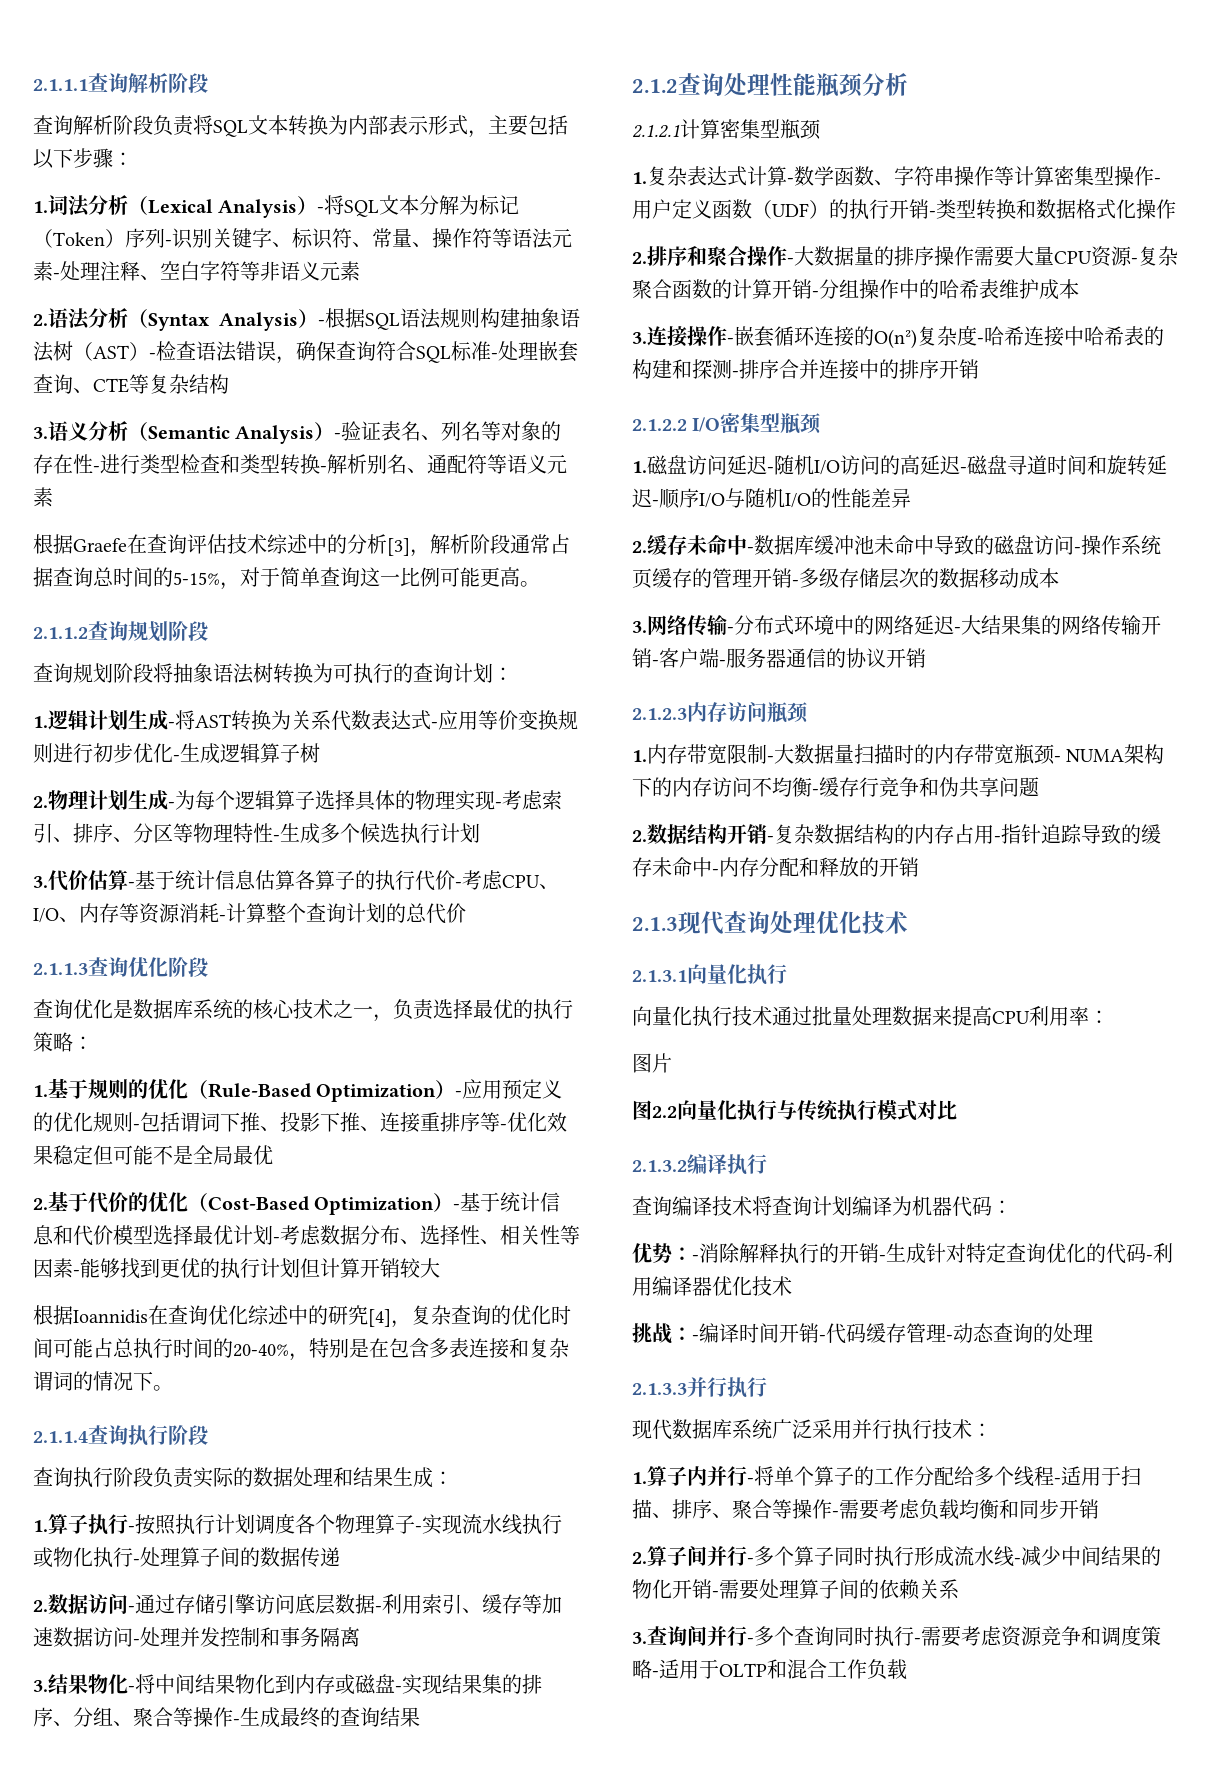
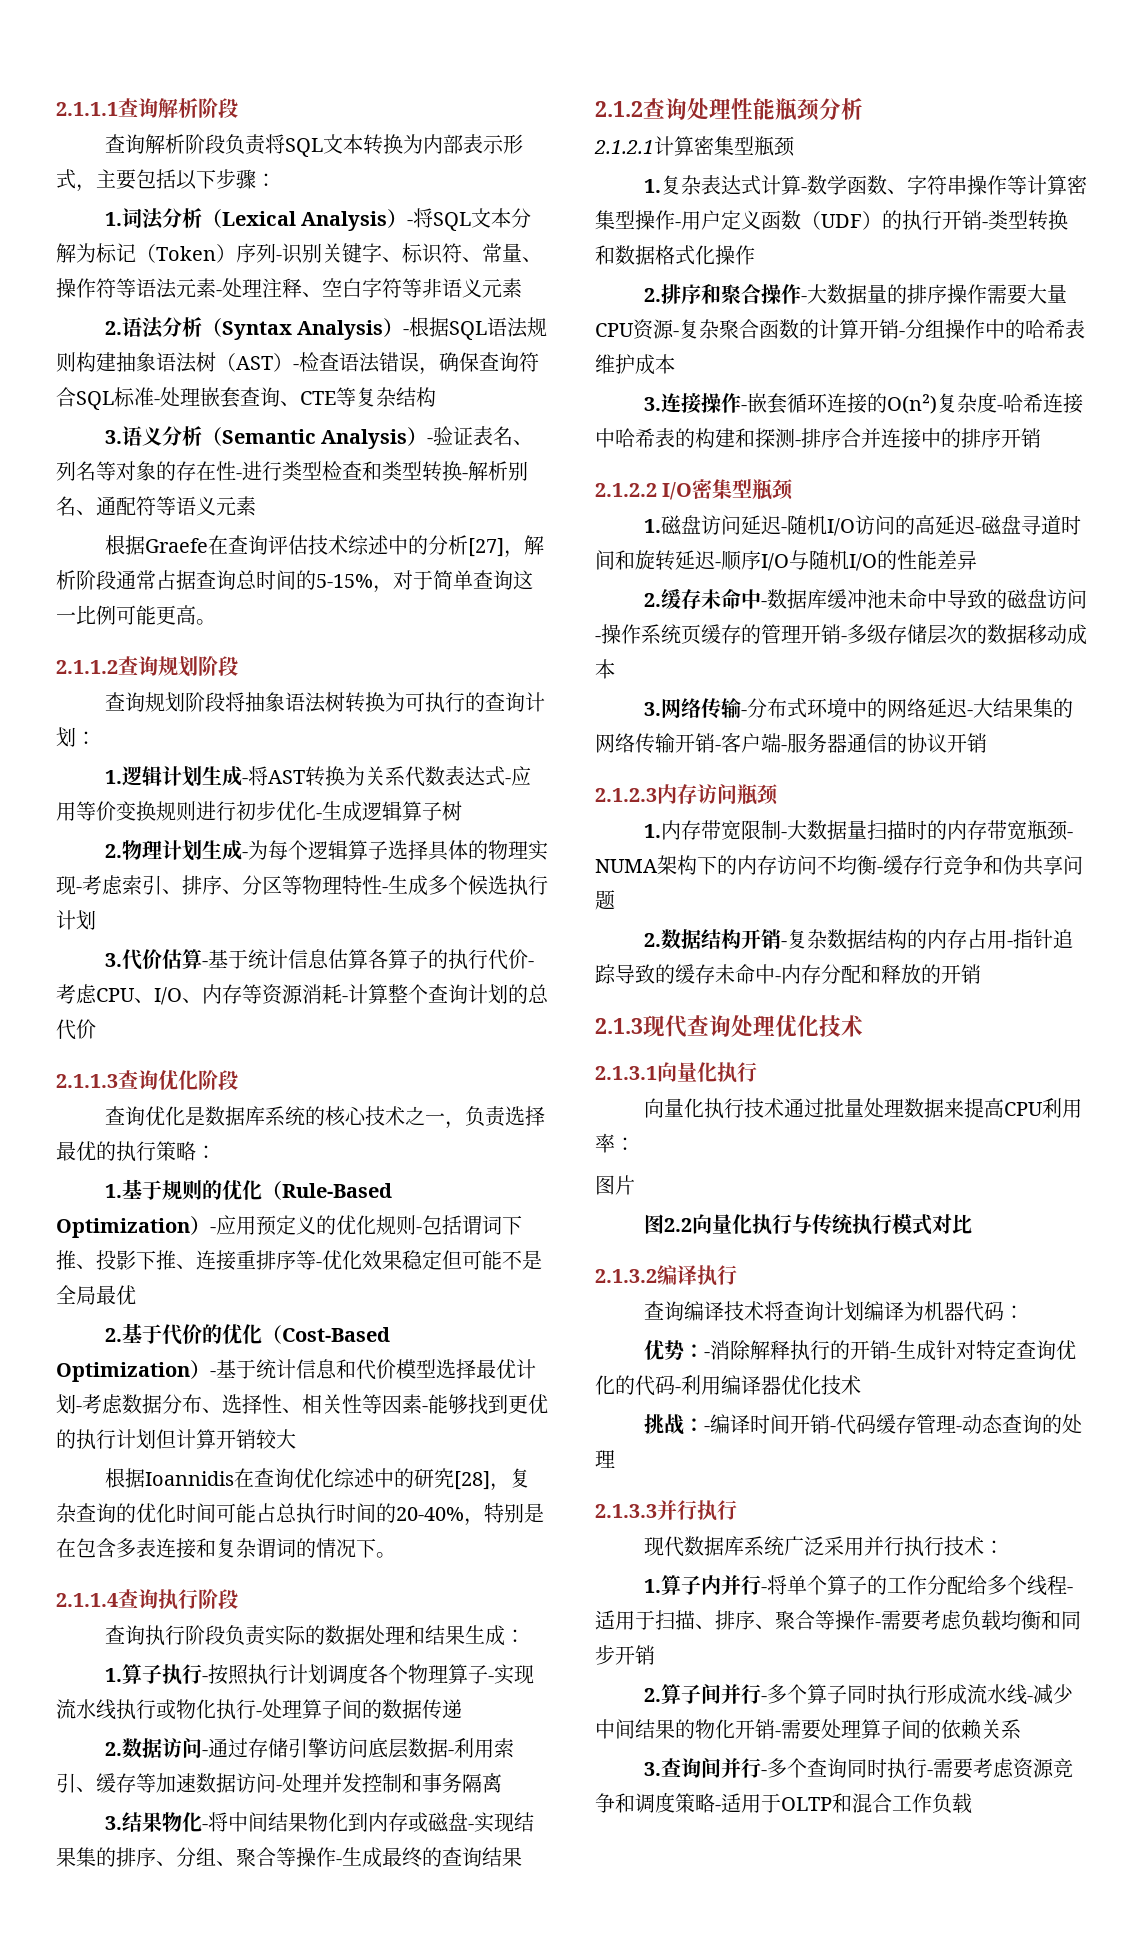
[387,538,410,556] [3] -> [467,538,504,557] [27]
[368,1309,391,1327] [4] -> [453,1471,490,1490] [28]

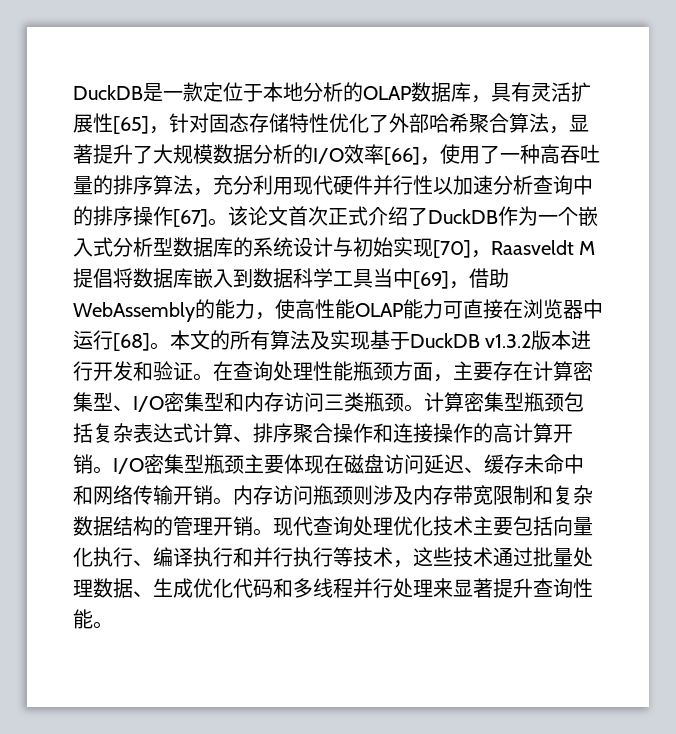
[56,98,238,118] [104,134,523,157] [56,169,276,192] [104,208,532,231] [56,243,542,264] [56,278,522,299] [104,317,548,340] [56,352,539,375] [56,387,436,410] [104,426,534,449] [56,461,528,482] [56,496,256,516] [104,535,544,558] [56,570,533,593] [56,605,216,625] [56,656,238,677] [104,692,545,713] [56,727,96,747] [104,766,531,787] [56,801,462,822] [104,840,548,861] [56,875,548,896] [56,910,96,930] [104,949,534,970] [56,984,549,1005] [56,1019,96,1040] [56,1070,238,1090] [104,1106,545,1129] [56,1141,216,1162] [104,1179,392,1201] [56,1215,522,1238] [56,1250,542,1271] [56,1285,136,1305] [104,1323,390,1345] [56,1359,536,1382] [56,1394,548,1415] [56,1429,296,1450] [104,1468,530,1491] [56,1503,544,1526] [56,1538,396,1559] [56,1589,238,1610] [104,1625,525,1646] [104,1663,534,1685] [56,1699,462,1720] [104,1738,514,1759] [56,1773,502,1793] [104,1812,534,1833] [56,1847,522,1868] [595,98,863,122] [594,140,654,154] 2.1.1.1查询解析阶段 // 查询解析阶段负责将SQL文本转换为内部表示形式，主要包括以下步骤： // 1.词法分析（Lexical Analysis）-将SQL文本分解为标记（Token）序列-识别关键字、标识符、常量、操作符等语法元素-处理注释、空白字符等非语义元素 // 2.语法分析（Syntax Analysis）-根据SQL语法规则构建抽象语法树（AST）-检查语法错误，确保查询符合SQL标准-处理嵌套查询、CTE等复杂结构 // 3.语义分析（Semantic Analysis）-验证表名、列名等对象的存在性-进行类型检查和类型转换-解析别名、通配符等语义元素 // 根据Graefe在查询评估技术综述中的分析[27]，解析阶段通常占据查询总时间的5-15%，对于简单查询这一比例可能更高。 // 2.1.1.2查询规划阶段 // 查询规划阶段将抽象语法树转换为可执行的查询计划： // 1.逻辑计划生成-将AST转换为关系代数表达式-应用等价变换规则进行初步优化-生成逻辑算子树 // 2.物理计划生成-为每个逻辑算子选择具体的物理实现-考虑索引、排序、分区等物理特性-生成多个候选执行计划 // 3.代价估算-基于统计信息估算各算子的执行代价-考虑CPU、I/O、内存等资源消耗-计算整个查询计划的总代价 // 2.1.1.3查询优化阶段 // 查询优化是数据库系统的核心技术之一，负责选择最优的执行策略： // 1.基于规则的优化（Rule-Based Optimization）-应用预定义的优化规则-包括谓词下推、投影下推、连接重排序等-优化效果稳定但可能不是全局最优 // 2.基于代价的优化（Cost-Based Optimization）-基于统计信息和代价模型选择最优计划-考虑数据分布、选择性、相关性等因素-能够找到更优的执行计划但计算开销较大 // 根据Ioannidis在查询优化综述中的研究[28]，复杂查询的优化时间可能占总执行时间的20-40%，特别是在包含多表连接和复杂谓词的情况下。 // 2.1.1.4查询执行阶段 // 查询执行阶段负责实际的数据处理和结果生成： // 1.算子执行-按照执行计划调度各个物理算子-实现流水线执行或物化执行-处理算子间的数据传递 // 2.数据访问-通过存储引擎访问底层数据-利用索引、缓存等加速数据访问-处理并发控制和事务隔离 // 3.结果物化-将中间结果物化到内存或磁盘-实现结果集的排序、分组、聚合等操作-生成最终的查询结果 // 2.1.2查询处理性能瓶颈分析 // 2.1.2.1 -> [73,82,591,103] [73,113,589,134] [73,144,600,165] [73,175,593,196] [73,206,598,227] [73,237,596,258] [73,268,509,289] [73,299,603,322] [73,330,592,351] [73,361,593,382] [73,392,424,412] DuckDB是一款定位于本地分析的OLAP数据库，具有灵活扩展性[65]，针对固态存储特性优化了外部哈希聚合算法，显著提升了大规模数据分析的I/O效率[66]，使用了一种高吞吐量的排序算法，充分利用现代硬件并行性以加速分析查询中的排序操作[67]。该论文首次正式介绍了DuckDB作为一个嵌入式分析型数据库的系统设计与初始实现[70]，Raasveldt M提倡将数据库嵌入到数据科学工具当中[69]，借助WebAssembly的能力，使高性能OLAP能力可直接在浏览器中运行[68]。本文的所有算法及实现基于DuckDB v1.3.2版本进行开发和验证。在查询处理性能瓶颈方面，主要存在计算密集型、I/O密集型和内存访问三类瓶颈。
[643,179,661,193] // 1. -> [564,392,584,412] [73,423,93,443] 包括
[800,175,1087,195] [595,210,1068,231] [595,245,755,265] [643,284,1067,305] [595,319,1085,340] [595,354,675,375] [643,392,1083,414] [595,428,1041,449] [595,483,657,497] -数学函数、字符串操作等计算密集型操作-用户定义函数（UDF）的执行开销-类型转换和数据格式化操作 // 2.排序和聚合操作-大数据量的排序操作需要大量CPU资源-复杂聚合函数的计算开销-分组操作中的哈希表维护成本 // 3.连接操作-嵌套循环连接的O(n²)复杂度-哈希连接中哈希表的构建和探测-排序合并连接中的排序开销 // 2.1.2.2 -> [233,423,573,443] [73,454,113,474] 、排序聚合操作和连接操作的高计算开销。
[643,519,661,533] // 1. -> [244,454,344,474] 主要体现在
[780,515,1081,536] [595,550,977,571] [643,589,1087,610] [595,624,1087,645] [595,659,615,679] [643,697,1073,719] [595,733,987,753] [595,788,657,802] -随机I/O访问的高延迟-磁盘寻道时间和旋转延迟-顺序I/O与随机I/O的性能差异 // 2.缓存未命中-数据库缓冲池未命中导致的磁盘访问-操作系统页缓存的管理开销-多级存储层次的数据移动成本 // 3.网络传输-分布式环境中的网络延迟-大结果集的网络传输开销-客户端-服务器通信的协议开销 // 2.1.2.3 -> [464,454,584,474] [73,485,233,505] 、缓存未命中和网络传输开销。
[643,824,661,838] // 1. -> [353,485,413,505] 则涉及
[780,820,1073,841] [595,855,1083,876] [595,890,615,910] [643,929,1073,949] [595,964,981,984] [595,1018,643,1034] -大数据量扫描时的内存带宽瓶颈- NUMA架构下的内存访问不均衡-缓存行竞争和伪共享问题 // 2.数据结构开销-复杂数据结构的内存占用-指针追踪导致的缓存未命中-内存分配和释放的开销 // 2.1.3 -> [533,485,593,505] [73,516,273,536] 和复杂数据结构的管理开销。
[595,1062,757,1083] [643,1098,744,1119] // 2.1.3.1向量化执行 // 向量化执行 -> [473,516,593,536] [73,547,453,568] 主要包括向量化执行、编译执行和并行执行等技术，这些
[943,1098,1082,1118] [595,1133,635,1153] [595,1175,635,1195] [643,1214,972,1235] [595,1265,737,1286] [643,1301,1024,1322] [643,1340,1076,1361] [595,1375,861,1396] [643,1414,1082,1435] [595,1450,615,1468] [595,1500,737,1521] [643,1536,1004,1557] [643,1575,1073,1596] [595,1610,1081,1631] [595,1645,655,1665] [643,1684,1073,1705] [595,1719,1021,1740] [643,1758,1073,1779] [595,1792,972,1814] 来提高CPU利用率： // 图片 // 图2.2向量化执行与传统执行模式对比 // 2.1.3.2编译执行 // 查询编译技术将查询计划编译为机器代码： // 优势：-消除解释执行的开销-生成针对特定查询优化的代码-利用编译器优化技术 // 挑战：-编译时间开销-代码缓存管理-动态查询的处理 // 2.1.3.3并行执行 // 现代数据库系统广泛采用并行执行技术： // 1.算子内并行-将单个算子的工作分配给多个线程-适用于扫描、排序、聚合等操作-需要考虑负载均衡和同步开销 // 2.算子间并行-多个算子同时执行形成流水线-减少中间结果的物化开销-需要处理算子间的依赖关系 // 3.查询间并行-多个查询同时执行-需要考虑资源竞争和调度策略-适用于OLTP和混合工作负载 -> [133,578,593,598] [73,609,113,629] 、生成优化代码和多线程并行处理来显著提升查询性能。

